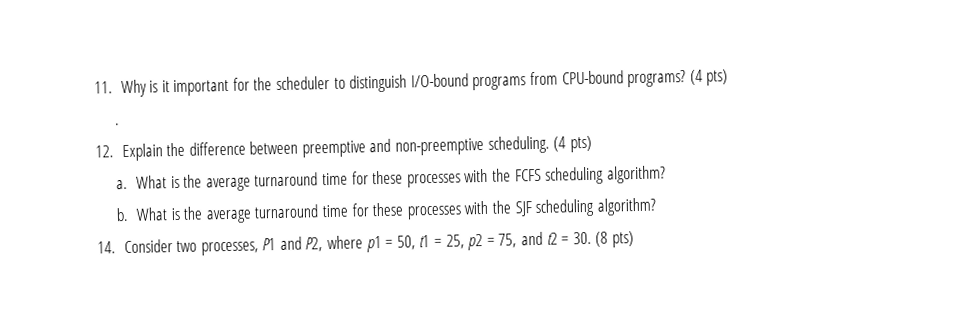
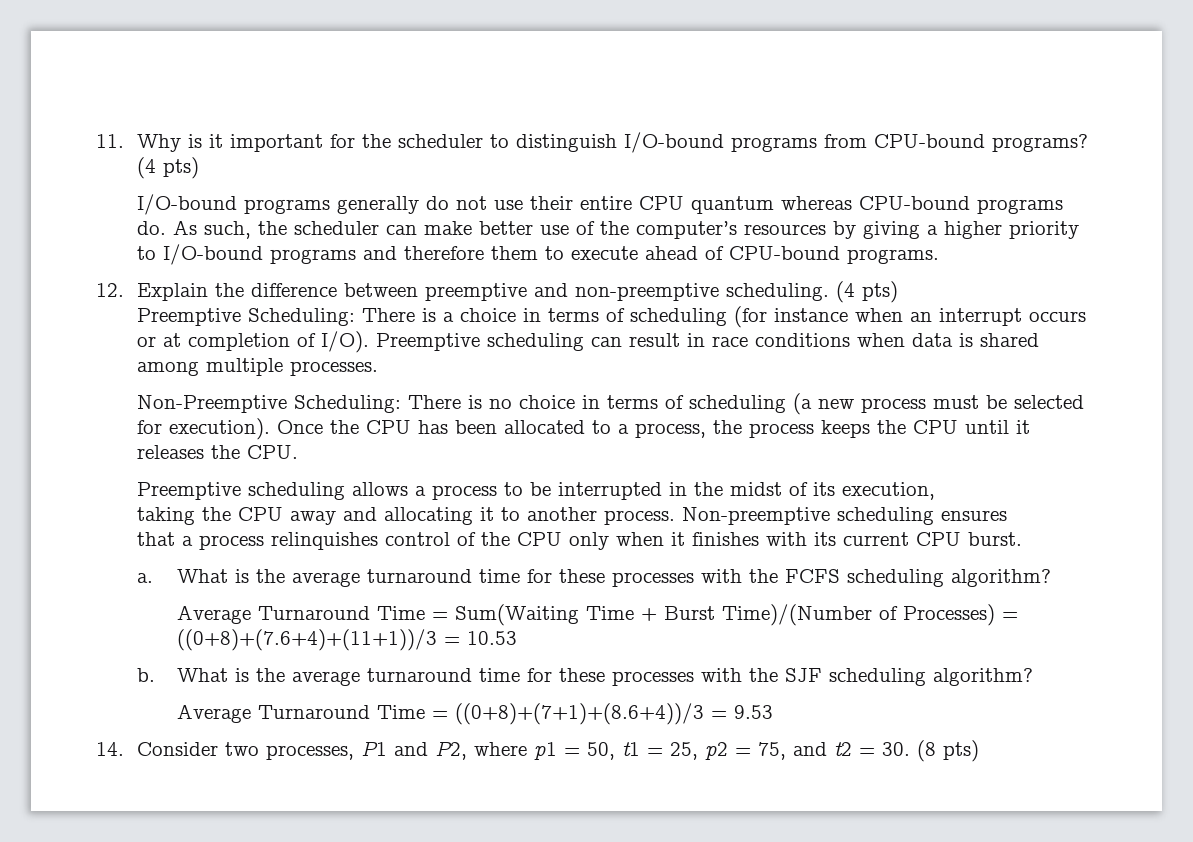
[115,123,121,126] . -> [136,194,1063,215] [136,220,1079,239] [136,244,939,265] I/O-bound programs generally do not use their entire CPU quantum whereas CPU-bound programs do. As such, the scheduler can make better use of the computer’s resources by giving a higher priority to I/O-bound programs and therefore them to execute ahead of CPU-bound programs.
(592, 144) none -> [136,306,1086,328] [136,331,1039,353] [136,358,378,376] [136,393,1084,415] [136,418,1030,440] [136,445,298,459] [136,482,935,500] [136,507,1007,525] [136,532,1022,550] // Preemptive Scheduling: There is a choice in terms of scheduling (for instance when an interrupt occurs or at completion of I/O). Preemptive scheduling can result in race conditions when data is shared among multiple processes. // Non-Preemptive Scheduling: There is no choice in terms of scheduling (a new process must be selected for execution). Once the CPU has been allocated to a process, the process keeps the CPU until it releases the CPU. // Preemptive scheduling allows a process to be interrupted in the midst of its execution, // taking the CPU away and allocating it to another process. Non-preemptive scheduling ensures // that a process relinquishes control of the CPU only when it finishes with its current CPU burst.
(666, 174) none -> [177,604,1019,626] [177,629,518,651] // Average Turnaround Time = Sum(Waiting Time + Burst Time)/(Number of Processes) = ((0+8)+(7.6+4)+(11+1))/3 = 10.53
(657, 206) none -> [177,703,774,725] // Average Turnaround Time = ((0+8)+(7+1)+(8.6+4))/3 = 9.53

